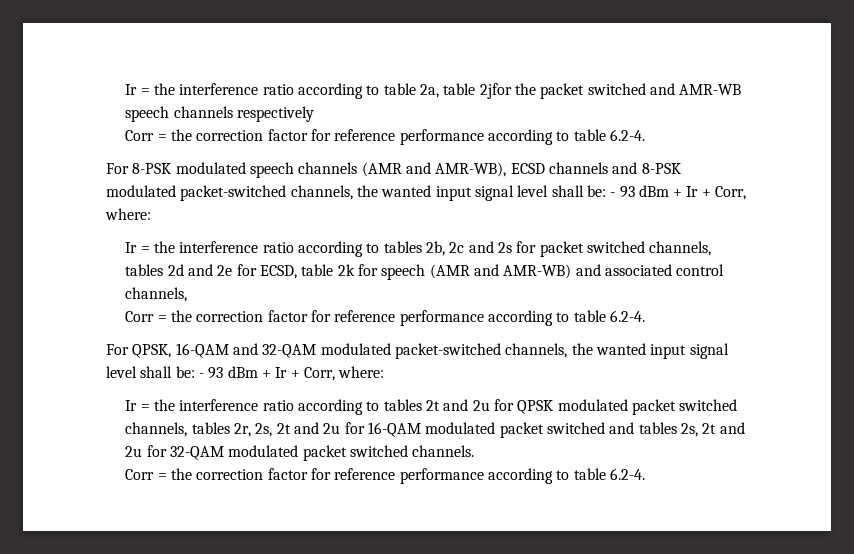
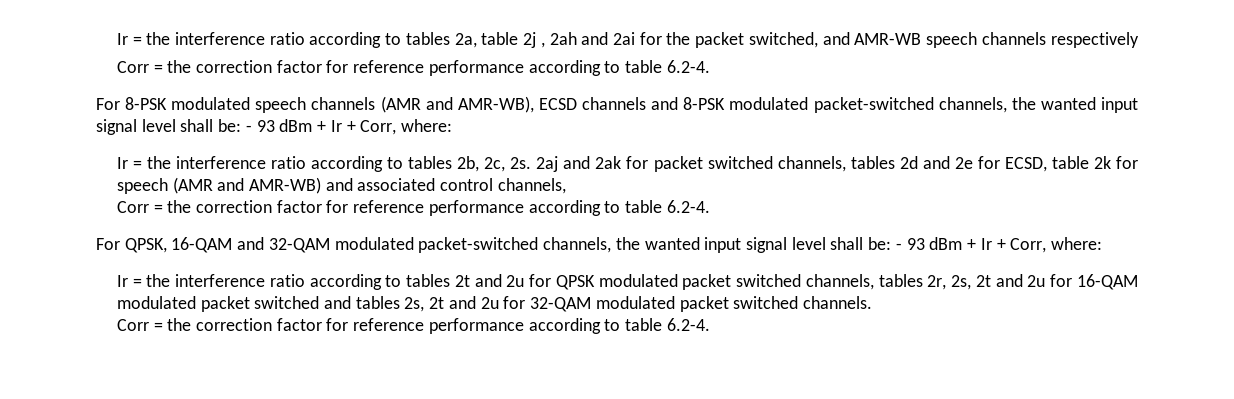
[125,83,416,99] Ir = the interference ratio according to table -> [116,32,450,48] Ir = the interference ratio according to tables
[479,83,512,99] 2jfor -> [523,32,662,48] 2j , 2ah and 2ai for
[587,83,646,95] switched -> [748,32,818,48] switched,
[449,241,512,253] 2c and 2s -> [484,156,622,172] 2c, 2s. 2aj and 2ak

